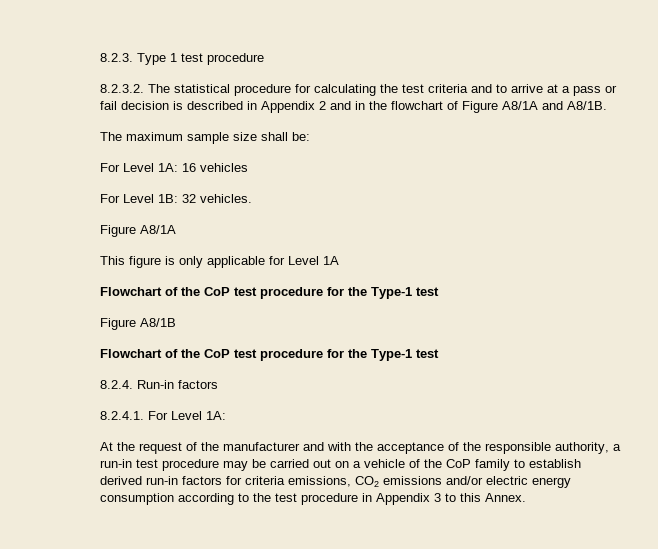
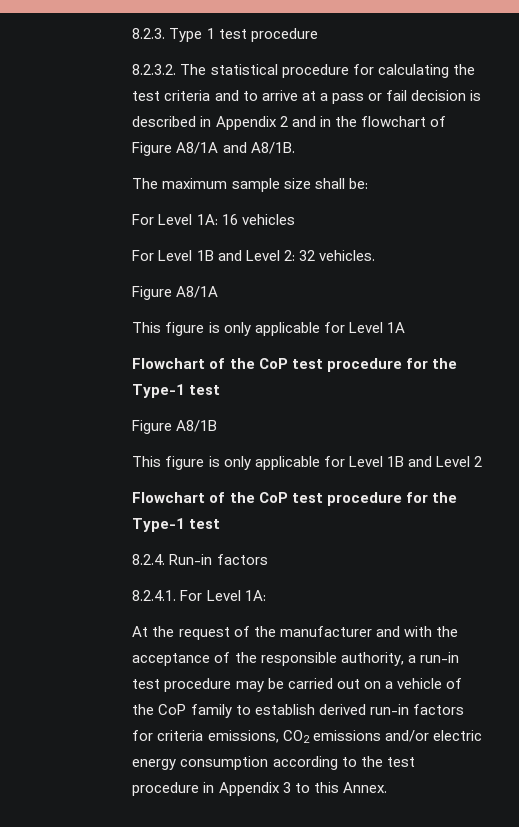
[157,194,178,203] 1B: -> [196,250,295,261] 1B and Level 2:
(176, 322) none -> [132,456,482,470] // This figure is only applicable for Level 1B and Level 2

